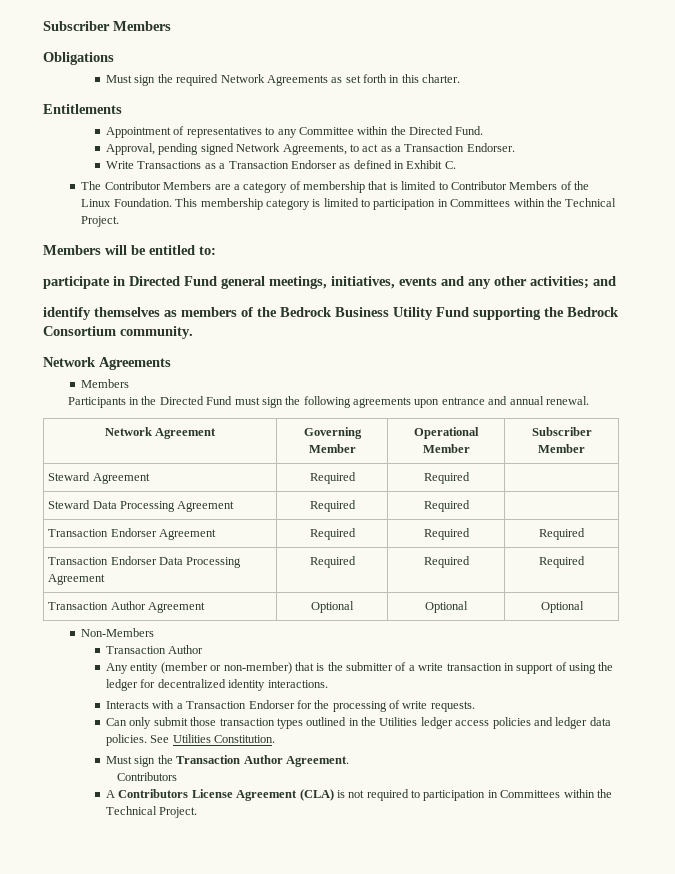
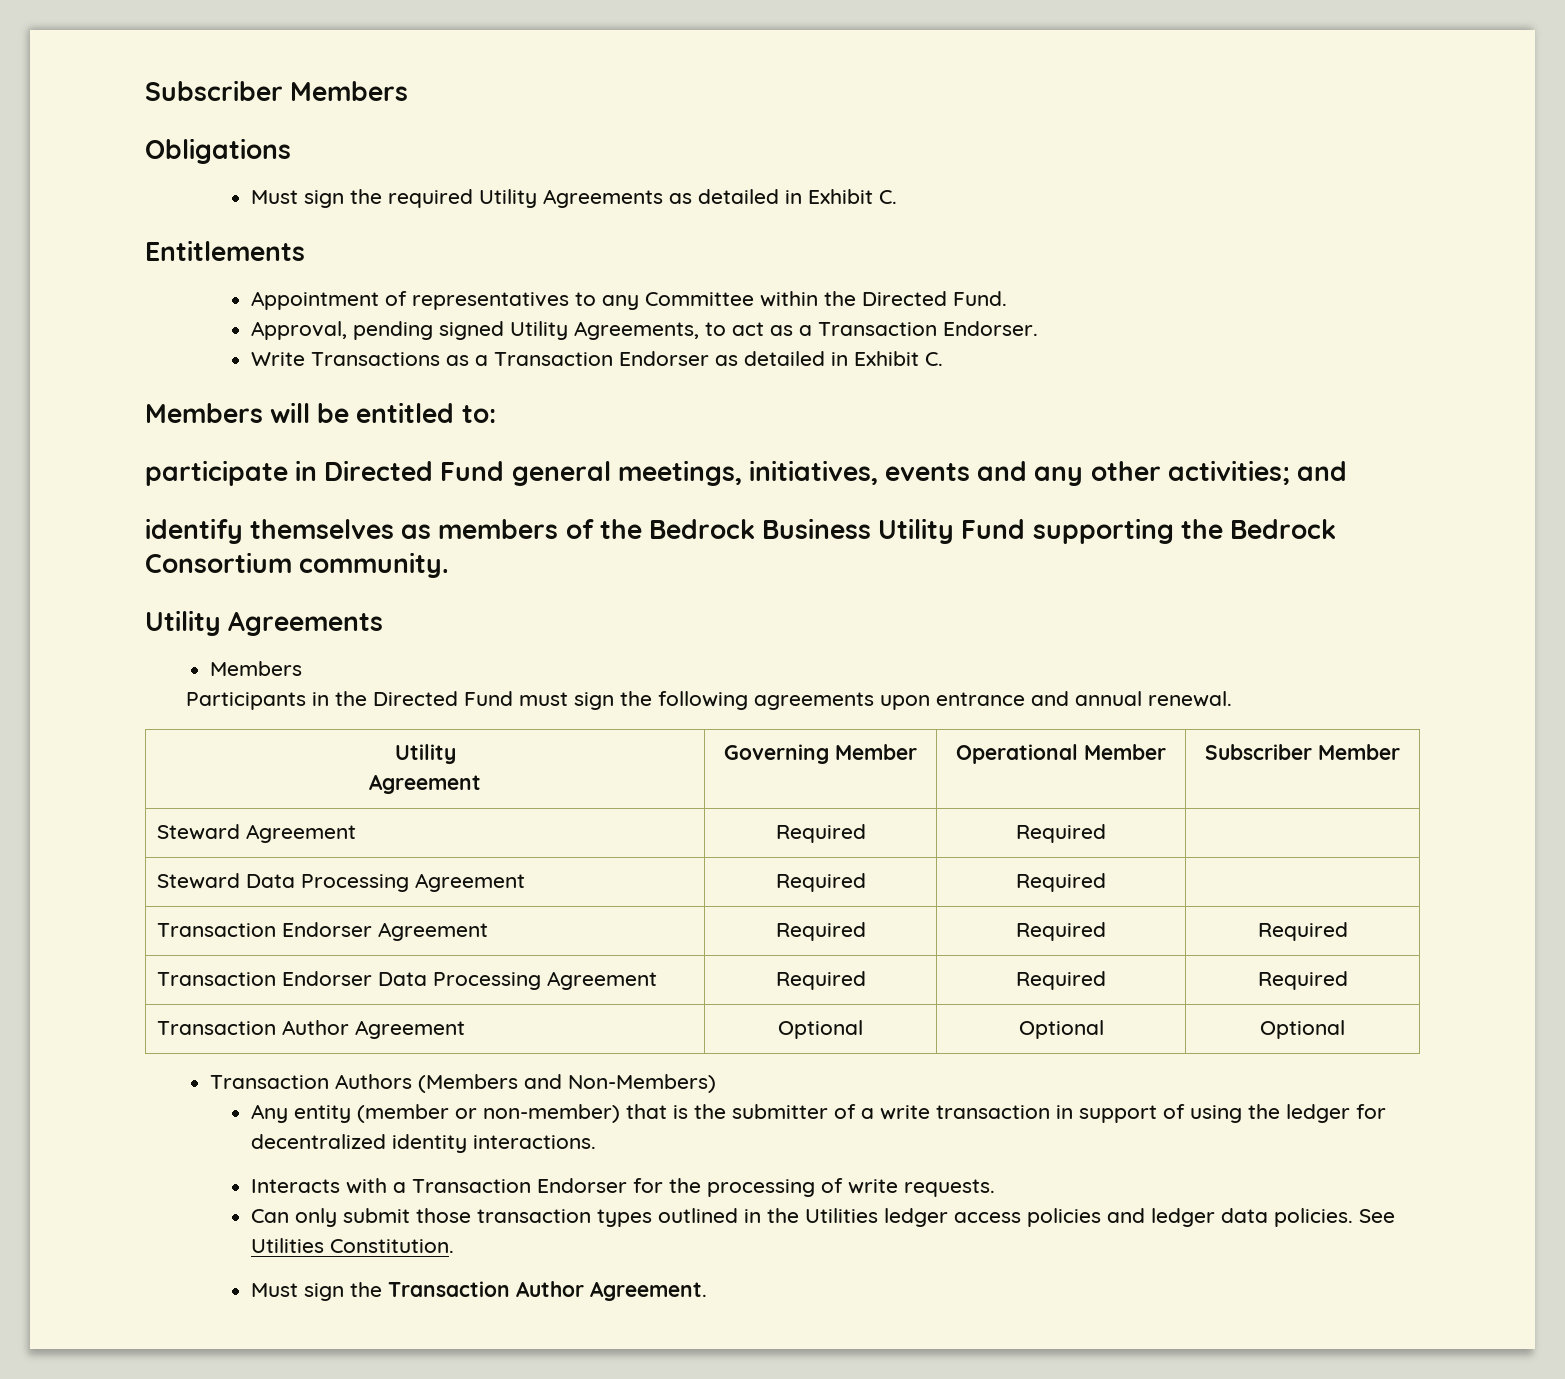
[220,74,265,83] Network -> [478,189,537,208] Utility
[345,74,461,83] set forth in this charter. -> [697,189,897,204] detailed in Exhibit C.
[236,143,281,152] Network -> [509,321,568,340] Utility
[353,160,456,169] [81,181,590,193] [81,198,617,210] [81,216,120,227] defined in Exhibit C. // The Contributor Members are a category of membership that is limited to Contributor Members of the Linux Foundation. This membership category is limited to participation in Committees within the Technical Project. -> [743,351,943,366] detailed in Exhibit C.
[43,357,96,367] Network -> [145,610,221,636] Utility
[104,427,152,436] Network -> [394,744,456,764] Utility //
[81,628,155,637] [106,645,204,654] // Non-Members // Transaction Author -> [209,1074,716,1093] // Transaction Authors (Members and Non-Members)
[116,772,177,781] [106,789,612,801] [106,806,198,818] // Contributors // A Contributors License Agreement (CLA) is not required to participation in Committees within the Technical Project. -> (707, 1291) none

